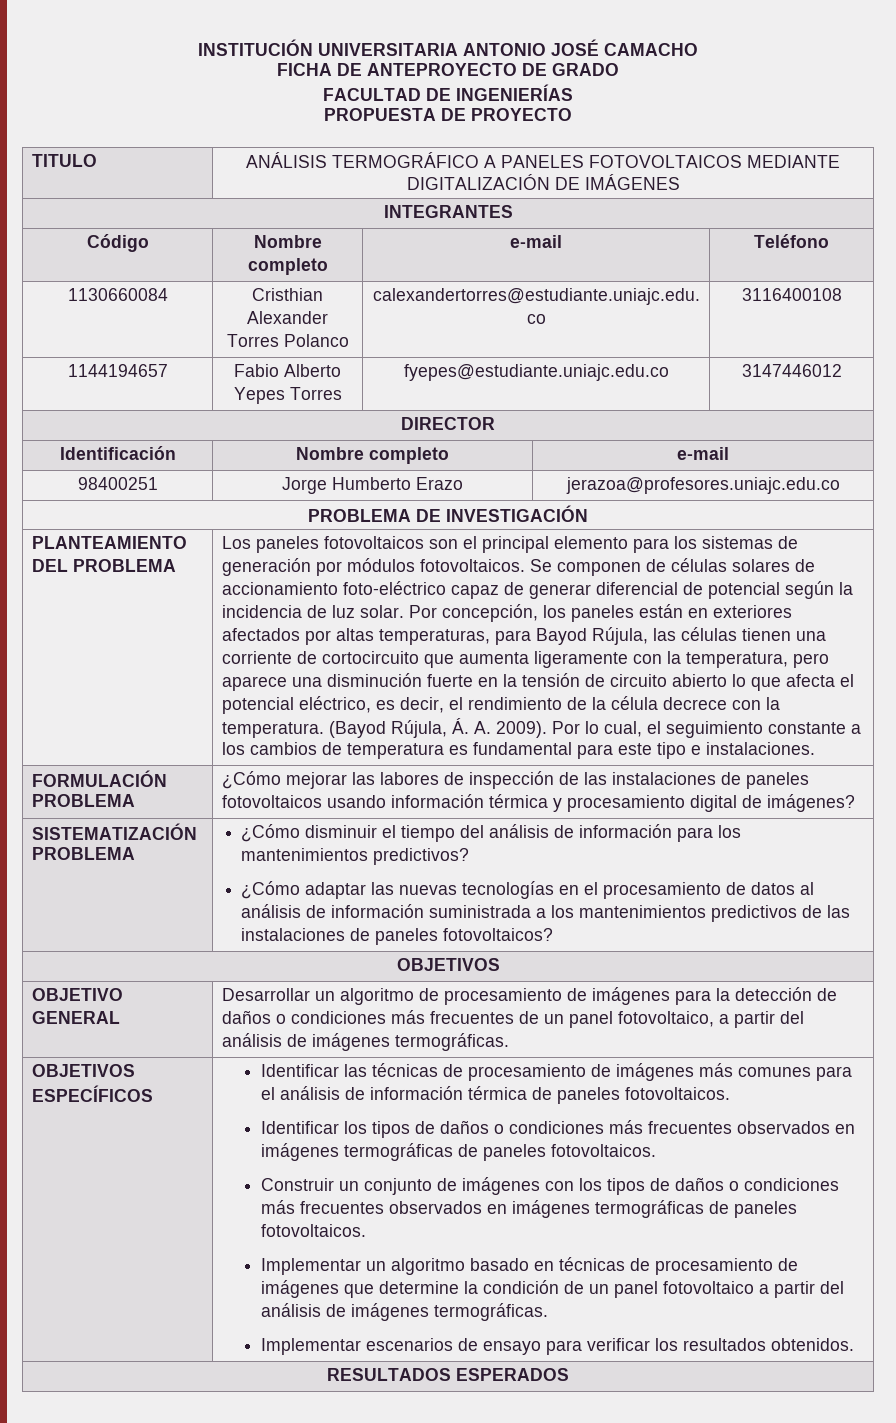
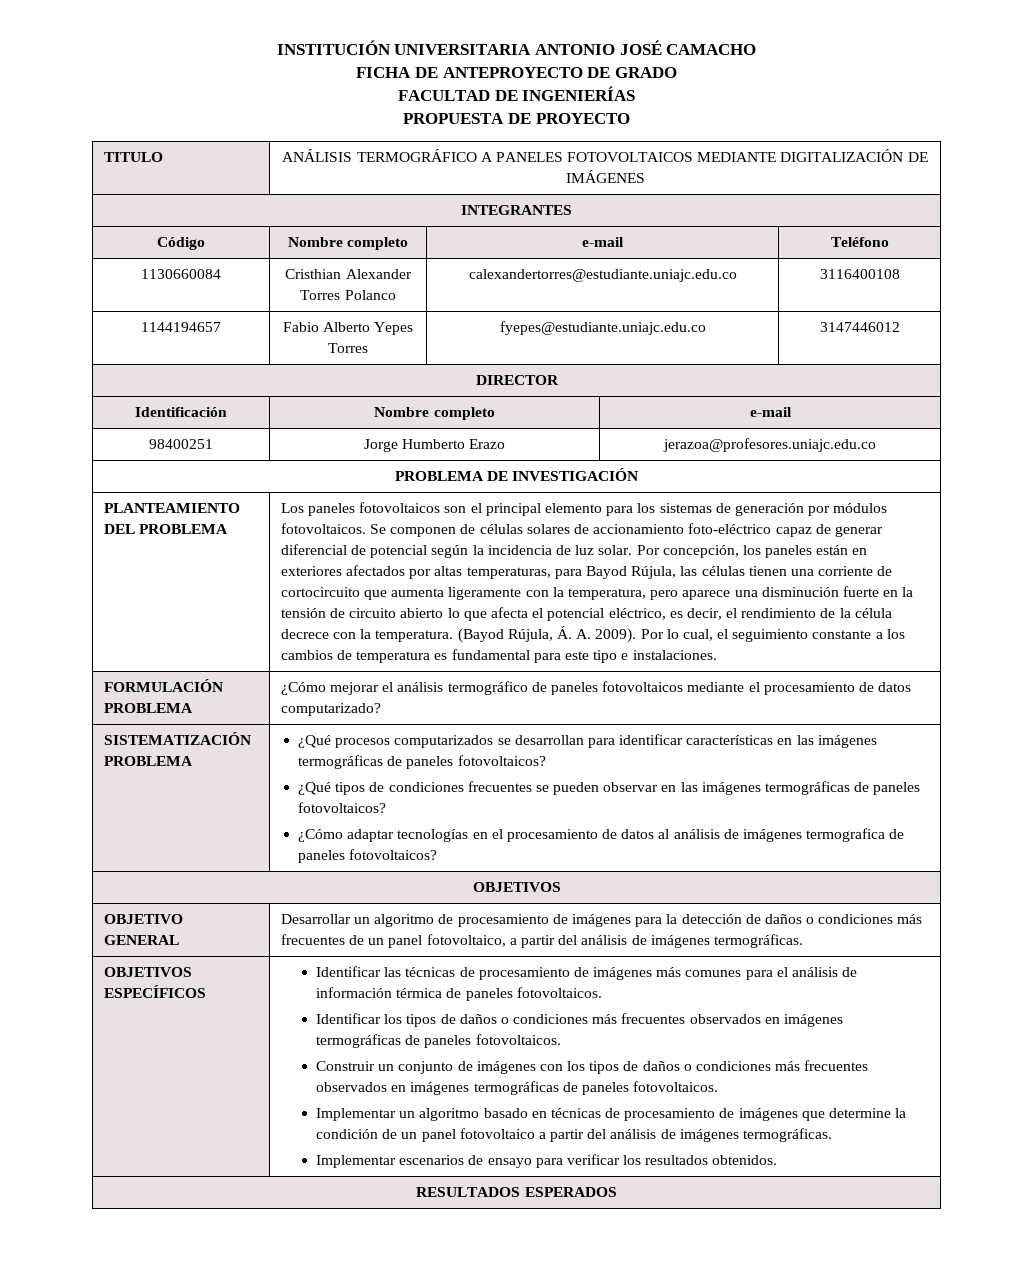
[352,771,810,789] [222,794,856,812] [32,823,198,840] [32,847,136,860] [241,824,742,842] [241,848,470,865] las labores de inspección de las instalaciones de paneles fotovoltaicos usando información térmica y procesamiento digital de imágenes? // SISTEMATIZACIÓN PROBLEMA | ¿Cómo disminuir el tiempo del análisis de información para los mantenimientos predictivos? -> [382,681,912,695] [280,703,381,716] [103,732,251,745] [103,756,193,766] [297,734,877,748] [297,755,546,769] [297,781,921,795] [297,802,386,813] el análisis termográfico de paneles fotovoltaicos mediante el procesamiento de datos computarizado? // SISTEMATIZACIÓN PROBLEMA | ¿Qué procesos computarizados se desarrollan para identificar características en las imágenes termográficas de paneles fotovoltaicos? // ¿Qué tipos de condiciones frecuentes se pueden observar en las imágenes termográficas de paneles fotovoltaicos?
[371,882,458,895] las nuevas -> (395, 835) none
[331,904,851,922] [241,928,346,941] información suministrada a los mantenimientos predictivos de las instalaciones -> [742,828,886,842] imágenes termografica

